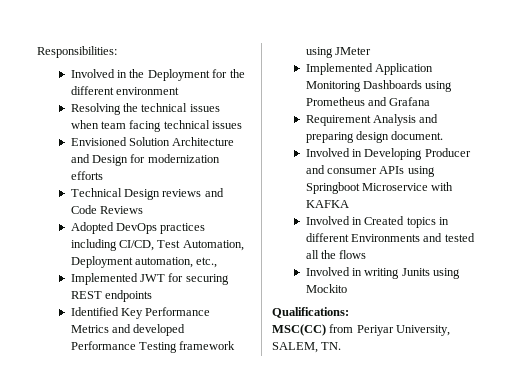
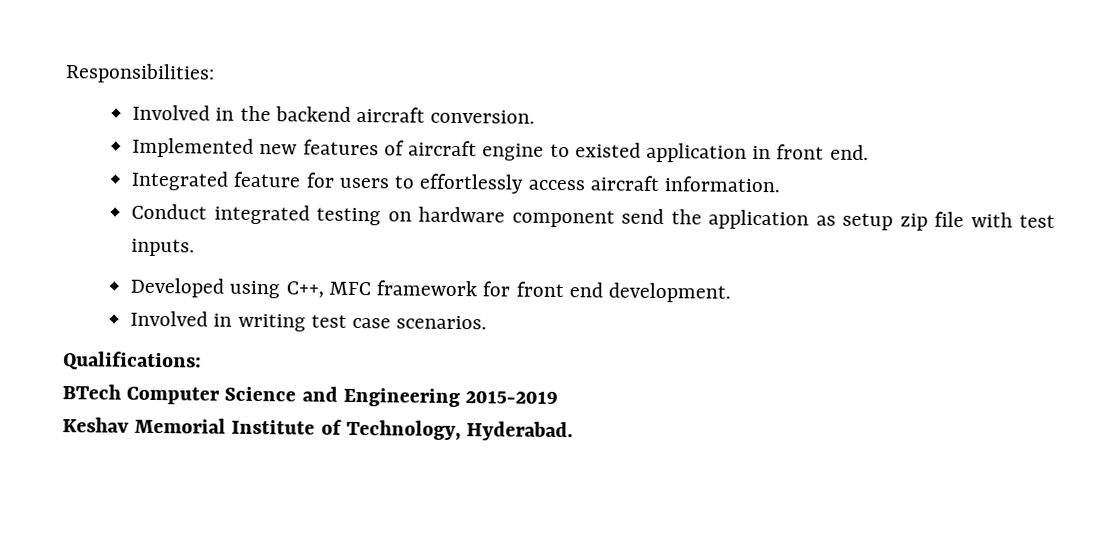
[147,69,245,81] [70,86,180,95] [70,103,220,115] [70,120,243,132] [70,137,235,146] [70,154,220,166] [70,171,103,180] [70,188,224,200] [70,205,144,214] [70,222,206,234] [70,239,244,251] [70,256,218,268] [70,273,229,285] [70,290,153,302] [70,307,211,319] [70,324,186,336] [70,341,236,353] [305,47,372,58] [305,63,434,75] [305,80,453,92] [305,97,431,106] [305,114,439,126] [305,131,444,143] [305,148,471,160] [305,165,435,177] [305,182,454,194] [305,200,349,208] [305,216,450,228] [305,233,475,242] [305,250,367,259] [305,267,461,279] [305,284,347,293] [272,307,349,318] [272,324,451,336] [272,342,342,353] Deployment for the different environment // Resolving the technical issues when team facing technical issues // Envisioned Solution Architecture and Design for modernization efforts // Technical Design reviews and Code Reviews // Adopted DevOps practices including CI/CD, Test Automation, Deployment automation, etc., // Implemented JWT for securing REST endpoints // Identified Key Performance Metrics and developed Performance Testing framework using JMeter // Implemented Application Monitoring Dashboards using Prometheus and Grafana // Requirement Analysis and preparing design document. // Involved in Developing Producer and consumer APIs using Springboot Microservice with KAFKA // Involved in Created topics in different Environments and tested all the flows // Involved in writing Junits using Mockito // Qualifications: // MSC(CC) from Periyar University, SALEM, TN. -> [274,106,536,124] [132,137,869,163] [131,170,780,194] [131,203,1055,231] [131,238,196,257] [130,277,731,303] [130,310,488,332] [63,351,202,372] [62,384,559,408] [62,417,574,442] backend aircraft conversion. // Implemented new features of aircraft engine to existed application in front end. // Integrated feature for users to effortlessly access aircraft information. // Conduct integrated testing on hardware component send the application as setup zip file with test inputs. // Developed using C++, MFC framework for front end development. // Involved in writing test case scenarios. // Qualifications: // BTech Computer Science and Engineering 2015-2019 // Keshav Memorial Institute of Technology, Hyderabad.

